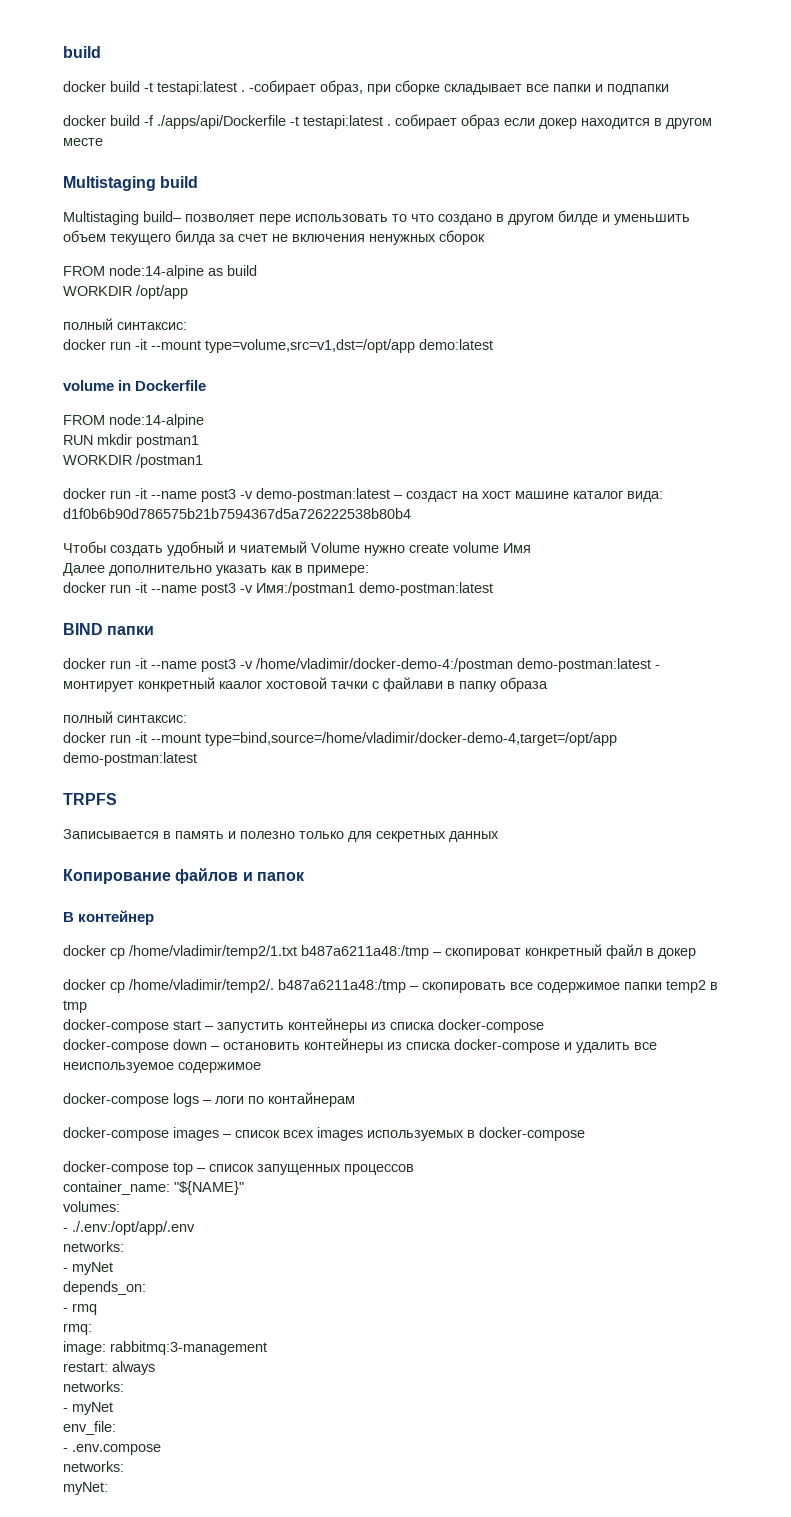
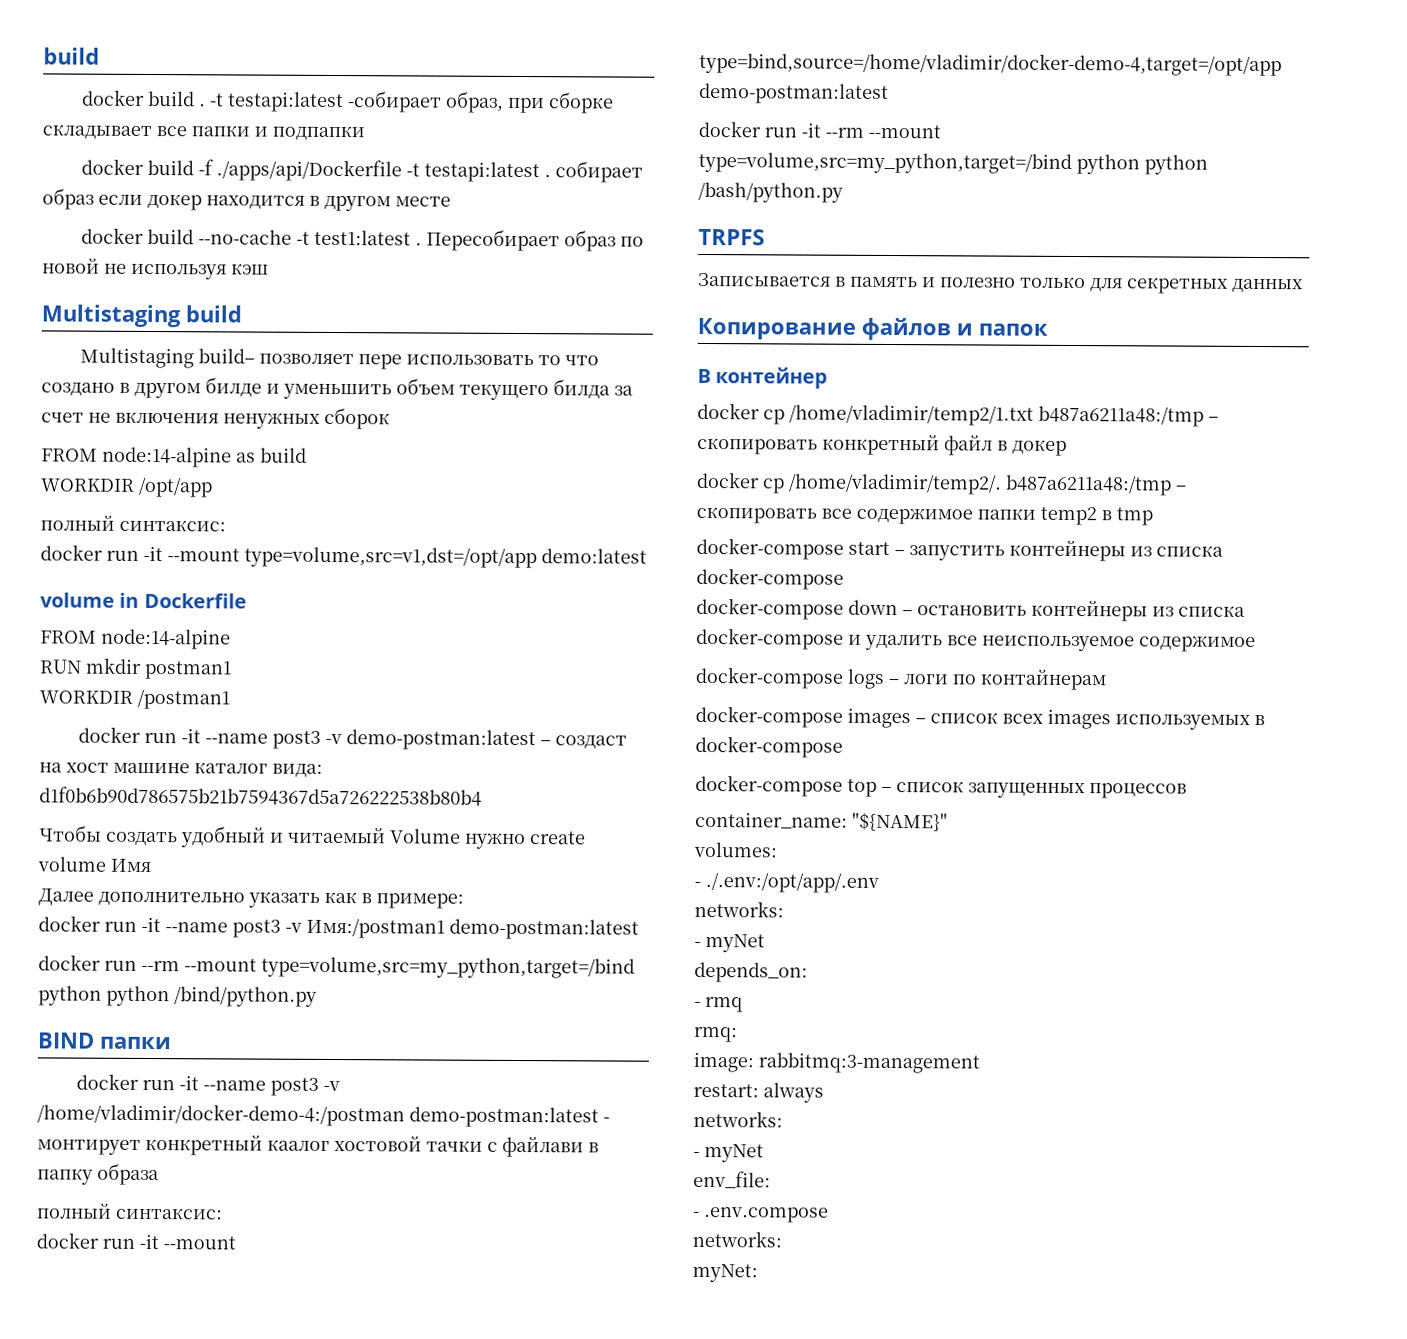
[144,81,245,95] -t testapi:latest . -> [198,91,344,113] . -t testapi:latest
(103, 142) none -> [80,227,644,252] [42,258,269,280] // docker build --no-cache -t test1:latest . Пересобирает образ по новой не используя кэш
[240,541,307,553] чиатемый -> [288,827,386,844] читаемый
(493, 589) none -> [38,954,635,979] [38,985,317,1007] // docker run --rm --mount type=volume,src=my_python,target=/bind python python /bind/python.py
(197, 759) none -> [698,120,941,139] [698,151,1208,175] [698,181,843,203] // docker run -it --rm --mount type=volume,src=my_python,target=/bind python python /bash/python.py
[445,948,521,959] скопироват -> [697,437,818,455] скопировать

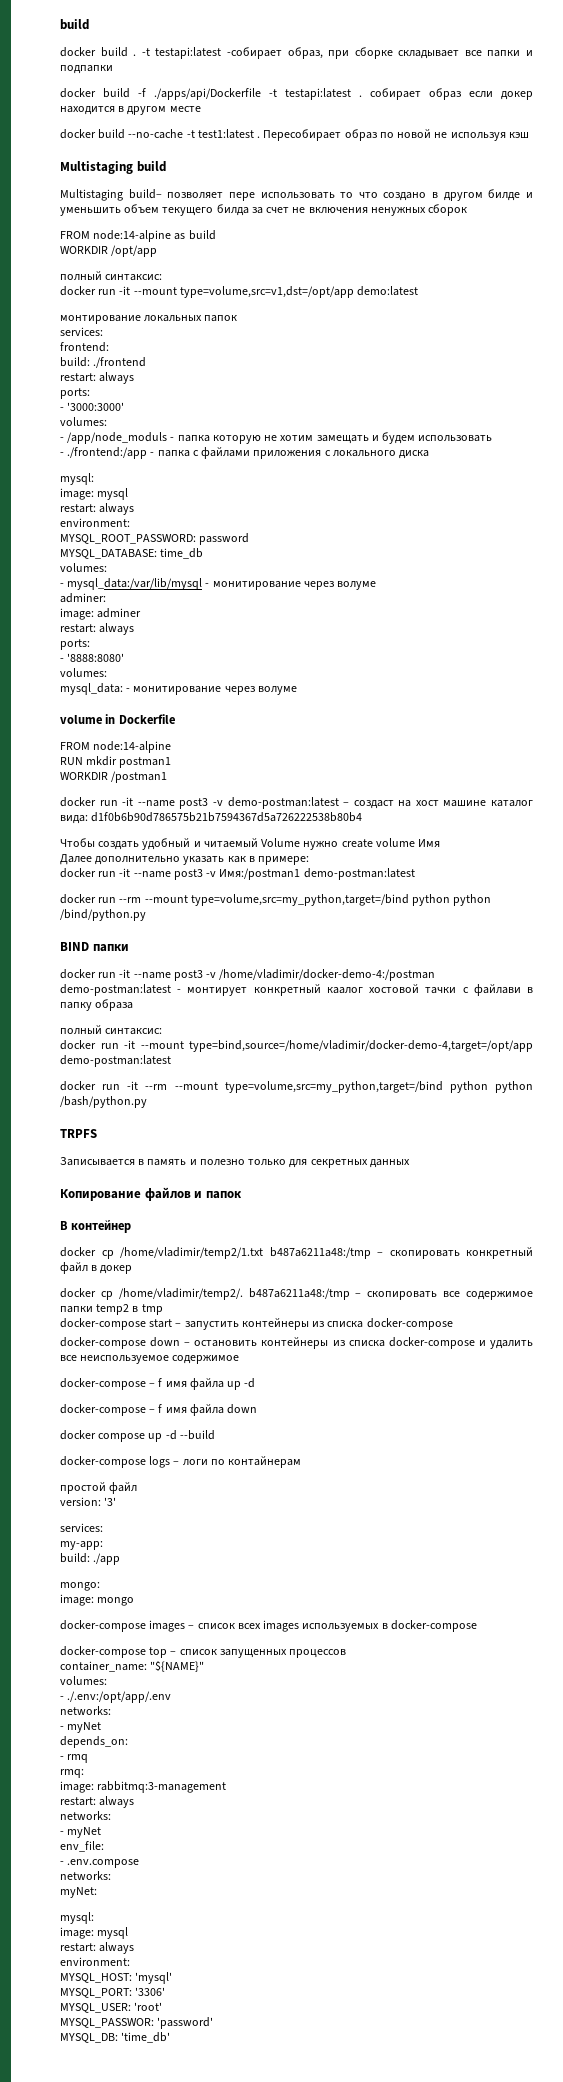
(647, 556) none -> [60,315,238,324] [60,327,103,336] [60,342,109,352] [60,357,147,368] [60,372,135,384] [60,388,90,399] [60,402,125,411] [60,417,107,426] [60,432,493,444] [60,447,430,459] [60,473,94,485] [60,488,129,500] [60,503,135,515] [60,518,130,527] [60,533,250,545] [60,548,204,559] [60,563,107,572] [60,578,377,590] [60,593,106,603] [60,608,142,620] [60,623,135,635] [60,639,90,650] [60,653,125,662] [60,668,107,677] [60,683,297,695] // монтирование локальных папок // services: // frontend: // build: ./frontend // restart: always // ports: // - '3000:3000' // volumes: // - /app/node_moduls - папка которую не хотим замещать и будем использовать // - ./frontend:/app - папка с файлами приложения с локального диска // mysql: // image: mysql // restart: always // environment: // MYSQL_ROOT_PASSWORD: password // MYSQL_DATABASE: time_db // volumes: // - mysql_data:/var/lib/mysql - монитирование через волуме // adminer: // image: adminer // restart: always // ports: // - '8888:8080' // volumes: // mysql_data: - монитирование через волуме
(1256, 643) none -> [60,1378,256,1390] [60,1404,258,1416] [60,1430,215,1442] // docker-compose – f имя файла up -d // docker-compose – f имя файла down // docker compose up -d --build
(1107, 680) none -> [60,1482,138,1494] [60,1497,117,1506] [60,1523,103,1532] [60,1541,103,1550] [60,1553,121,1565] [60,1582,100,1591] [60,1594,135,1606] // простой файл // version: '3' // services: // my-app: // build: ./app // mongo: // image: mongo
(758, 1273) none -> [60,1912,94,1924] [60,1927,129,1939] [60,1942,135,1954] [60,1957,130,1966] [60,1972,173,1984] [60,1987,166,1998] [60,2002,163,2013] [60,2017,214,2029] [60,2032,171,2043] // mysql: // image: mysql // restart: always // environment: // MYSQL_HOST: 'mysql' // MYSQL_PORT: '3306' // MYSQL_USER: 'root' // MYSQL_PASSWOR: 'password' // MYSQL_DB: 'time_db'

